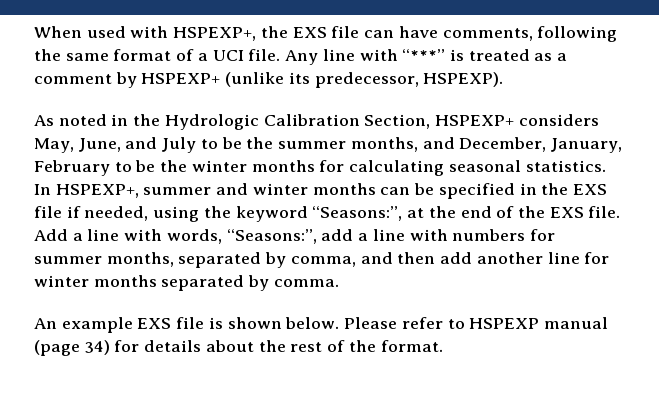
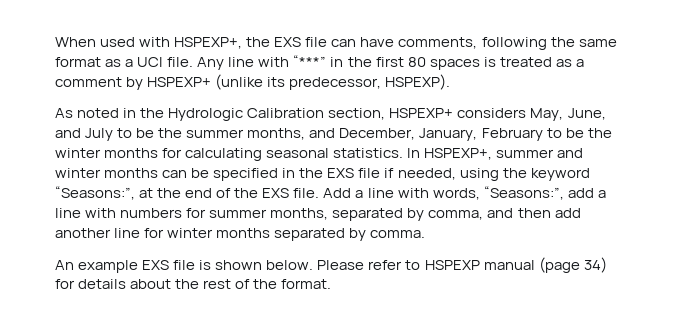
[176,49,195,61] of -> [105,59,122,67] as
(446, 55) none -> [330,57,480,70] in the first 80 spaces
[364,114,431,129] Section, -> [328,108,386,120] section,

